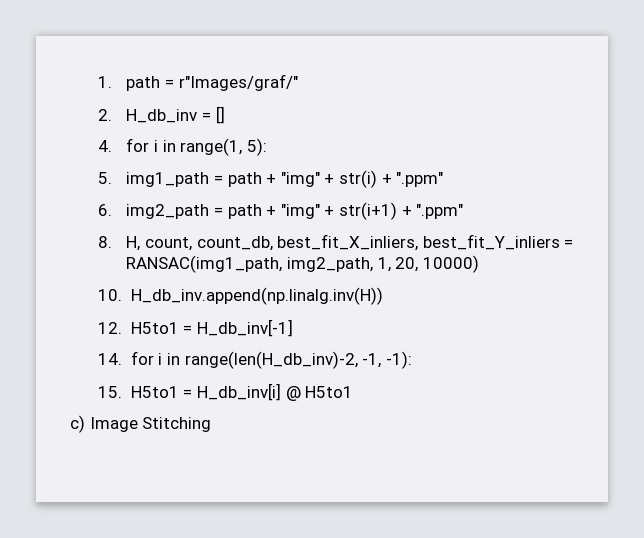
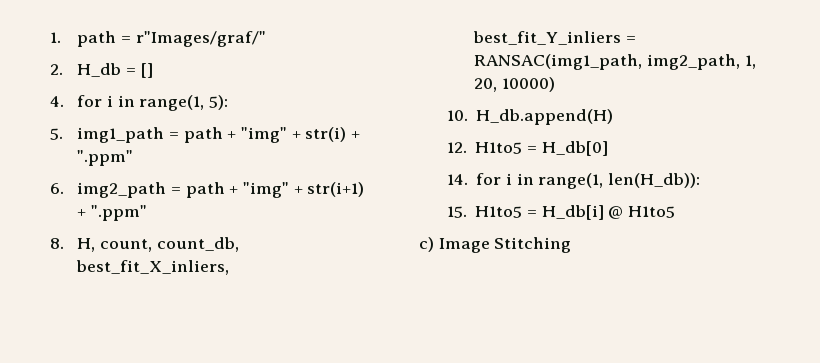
[126,109,198,123] H_db_inv -> [77,63,122,77] H_db
[130,287,383,305] H_db_inv.append(np.linalg.inv(H)) -> [476,109,614,125] H_db.append(H)
[130,319,293,337] H5to1 = H_db_inv[-1] -> [475,141,608,156] H1to5 = H_db[0]
[184,351,412,369] [98,383,354,401] range(len(H_db_inv)-2, -1, -1): // 15. H5to1 = H_db_inv[i] @ H5to1 -> [538,173,701,189] [446,205,676,220] range(1, len(H_db)): // 15. H1to5 = H_db[i] @ H1to5

